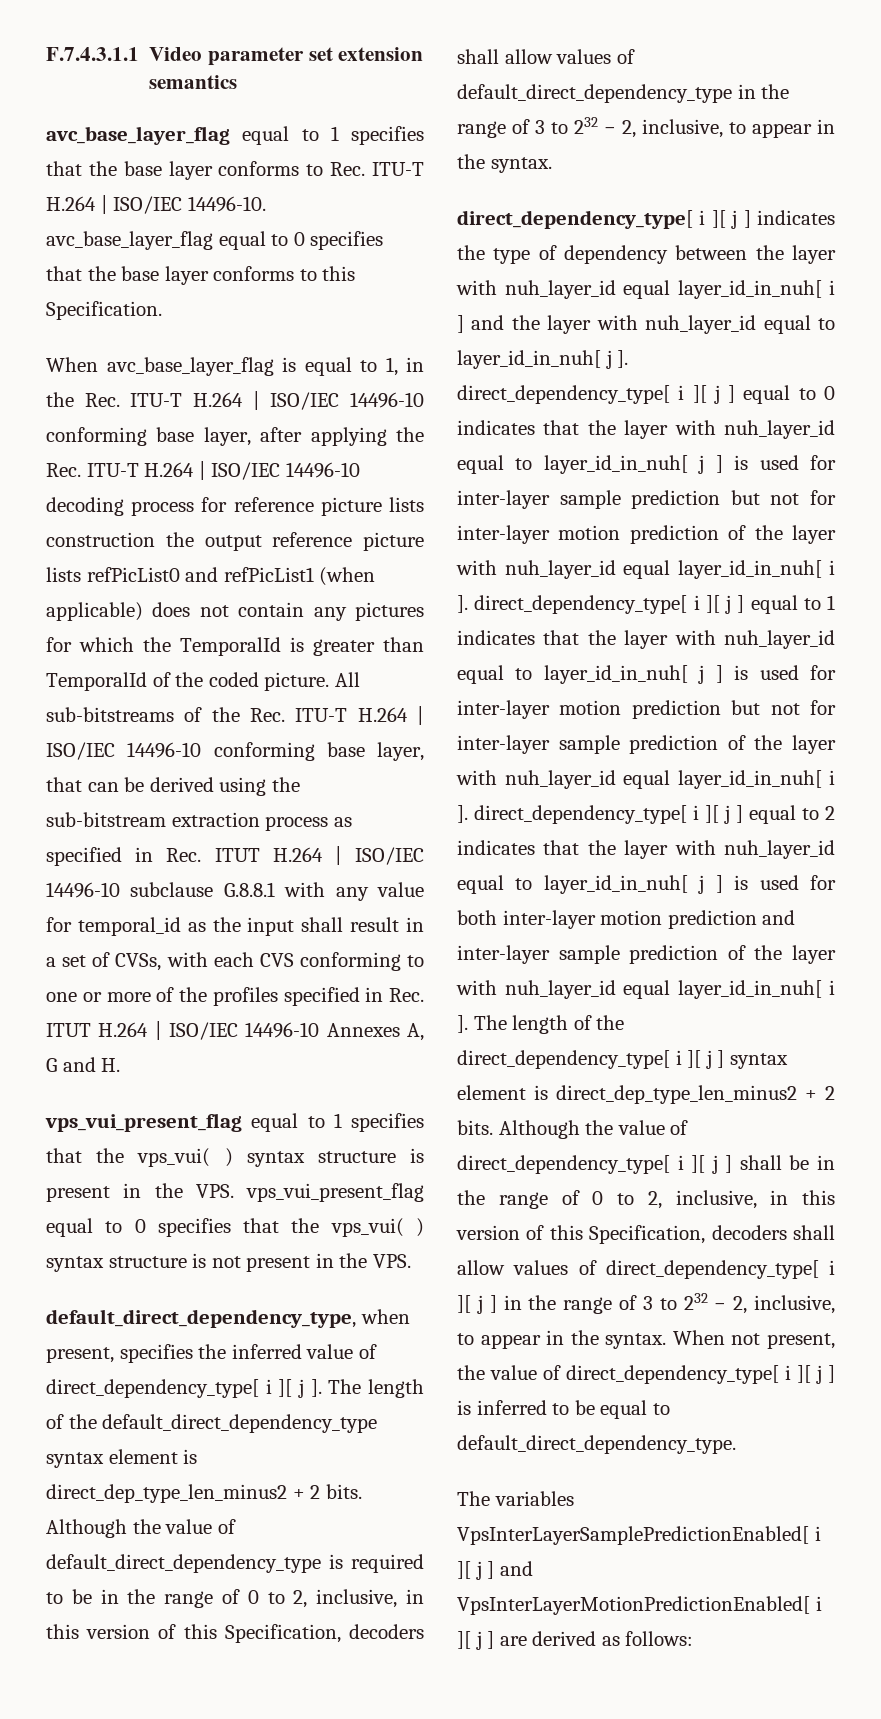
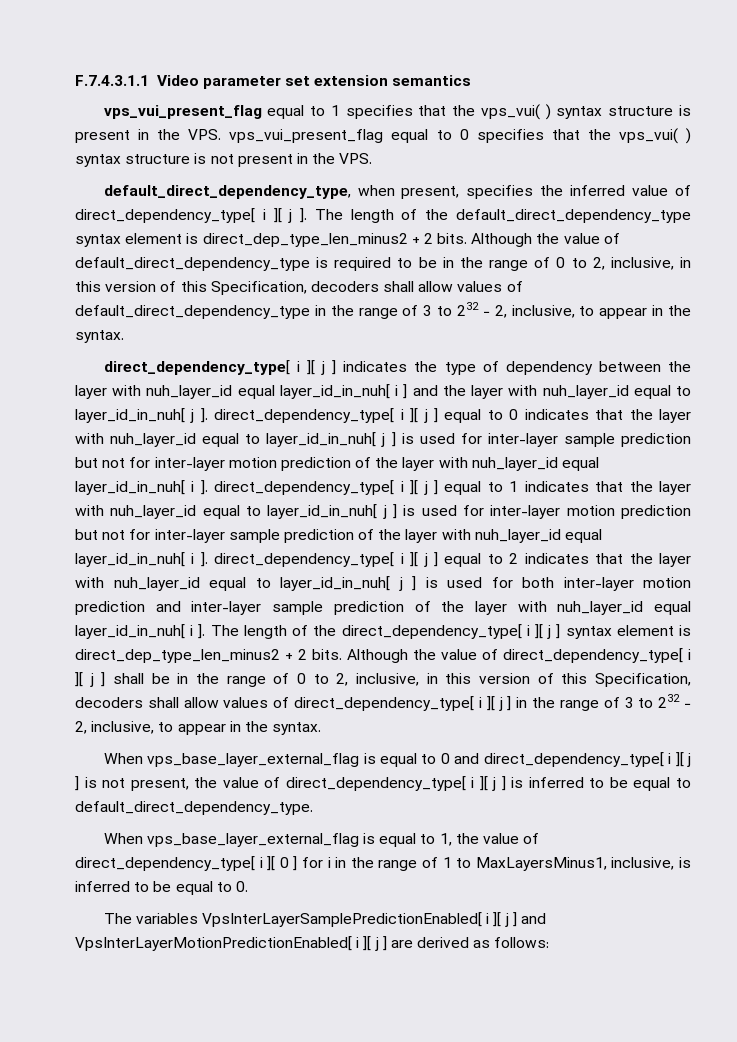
[46,126,424,145] [46,161,424,180] [46,195,266,214] [46,231,384,250] [46,266,356,285] [46,301,162,320] [46,357,424,376] [46,391,425,410] [46,427,425,446] [46,461,360,480] [46,497,424,516] [46,532,424,551] [46,567,376,586] [46,602,425,621] [46,637,424,656] [46,672,360,691] [46,706,424,725] [46,742,424,761] [46,777,300,796] [46,812,352,831] [46,846,425,866] [46,882,425,901] [46,917,424,936] [46,952,424,971] [46,987,424,1006] [46,1021,424,1041] [46,1057,121,1072] // avc_base_layer_flag equal to 1 specifies that the base layer conforms to Rec. ITU-T H.264 | ISO/IEC 14496-10. avc_base_layer_flag equal to 0 specifies that the base layer conforms to this Specification. // When avc_base_layer_flag is equal to 1, in the Rec. ITU-T H.264 | ISO/IEC 14496-10 conforming base layer, after applying the Rec. ITU-T H.264 | ISO/IEC 14496-10 decoding process for reference picture lists construction the output reference picture lists refPicList0 and refPicList1 (when applicable) does not contain any pictures for which the TemporalId is greater than TemporalId of the coded picture. All sub-bitstreams of the Rec. ITU-T H.264 | ISO/IEC 14496-10 conforming base layer, that can be derived using the sub-bitstream extraction process as specified in Rec. ITUT H.264 | ISO/IEC 14496-10 subclause G.8.8.1 with any value for temporal_id as the input shall result in a set of CVSs, with each CVS conforming to one or more of the profiles specified in Rec. ITUT H.264 | ISO/IEC 14496-10 Annexes A, G and H. -> (472, 80) none
[672,1330,725,1345] When -> [103,752,691,767] [75,776,97,791] // When vps_base_layer_external_flag is equal to 0 and direct_dependency_type[ i ][ j ] is
(736, 1444) none -> [103,833,540,847] [75,856,692,871] [75,881,248,895] // When vps_base_layer_external_flag is equal to 1, the value of direct_dependency_type[ i ][ 0 ] for i in the range of 1 to MaxLayersMinus1, inclusive, is inferred to be equal to 0.

